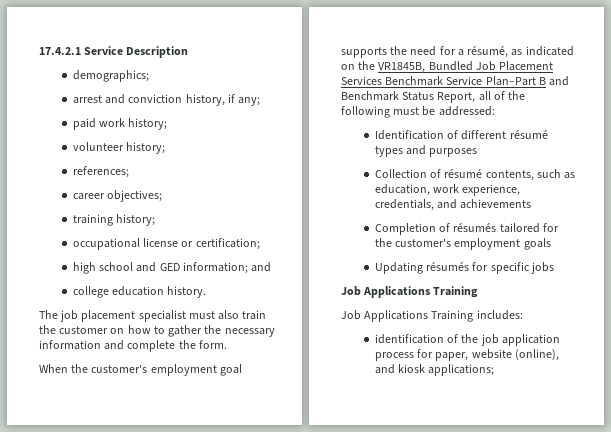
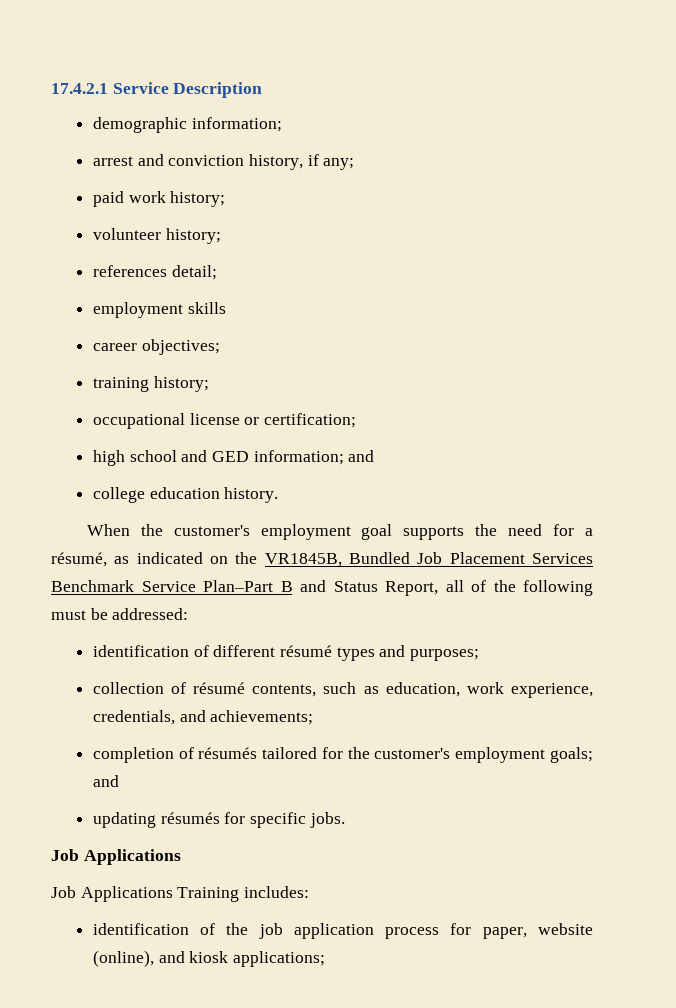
[72,70,149,82] demographics; -> [92,117,282,133] demographic information;
[72,166,129,178] references; -> [92,265,217,280] [92,302,226,318] references detail; // employment skills
[39,310,267,322] [39,325,275,337] [39,340,227,352] // The job placement specialist must also train the customer on how to gather the necessary information and complete the form. -> (279, 495) none
[341,91,399,101] Benchmark -> (326, 586) none
[374,130,444,140] Identification -> [92,645,189,657] identification
[429,148,478,157] [374,169,427,178] purposes // Collection -> [410,649,480,661] [92,682,164,694] purposes; // collection
[460,199,532,209] [374,223,436,235] achievements // Completion -> [210,710,314,725] [92,747,174,763] achievements; // completion
[523,238,551,250] [374,262,423,274] goals // Updating -> [549,747,593,763] [92,775,119,787] [92,812,156,828] goals; and // updating
[530,262,554,274] [341,286,479,298] jobs // Job Applications Training -> [309,812,345,828] [51,849,181,865] jobs. // Job Applications

